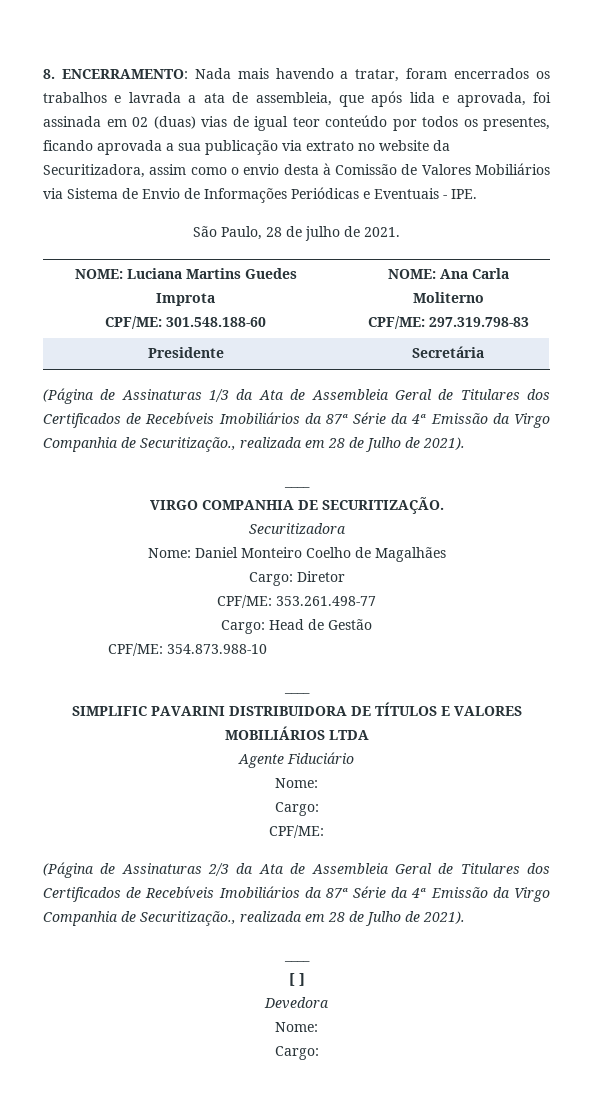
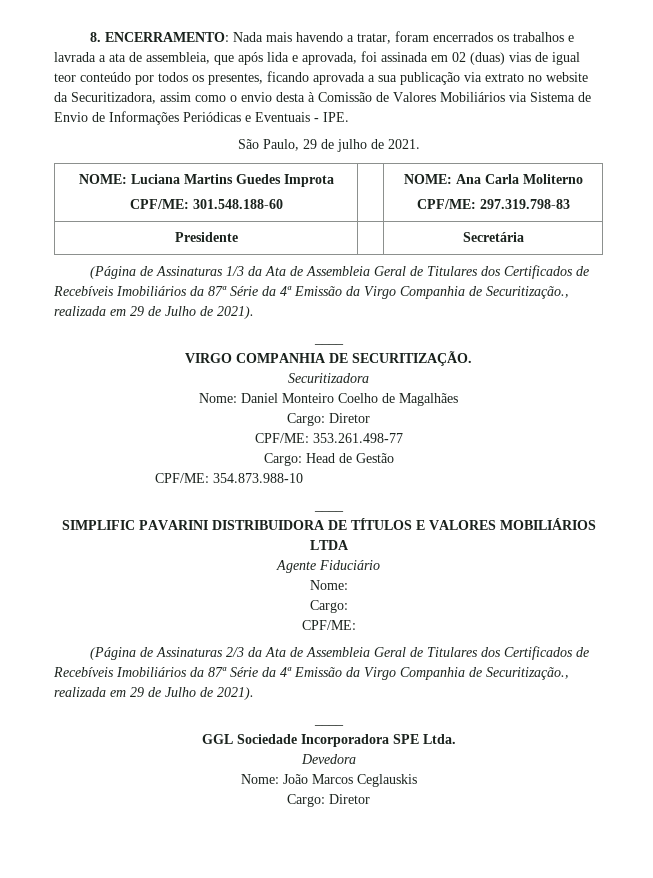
[266,227,282,237] 28 -> [302,139,317,149] 29
[328,438,345,448] 28 -> [130,306,144,316] 29
[328,911,465,926] [283,960,310,962] [288,973,305,986] 28 de Julho de 2021). // ____ // [ ] -> [130,687,254,700] [313,724,344,726] [201,734,456,747] 29 de Julho de 2021). // ____ // GGL Sociedade Incorporadora SPE Ltda.
[274,1046,319,1060] // Cargo: -> [282,774,417,787] [287,794,370,807] João Marcos Ceglauskis // Cargo: Diretor

